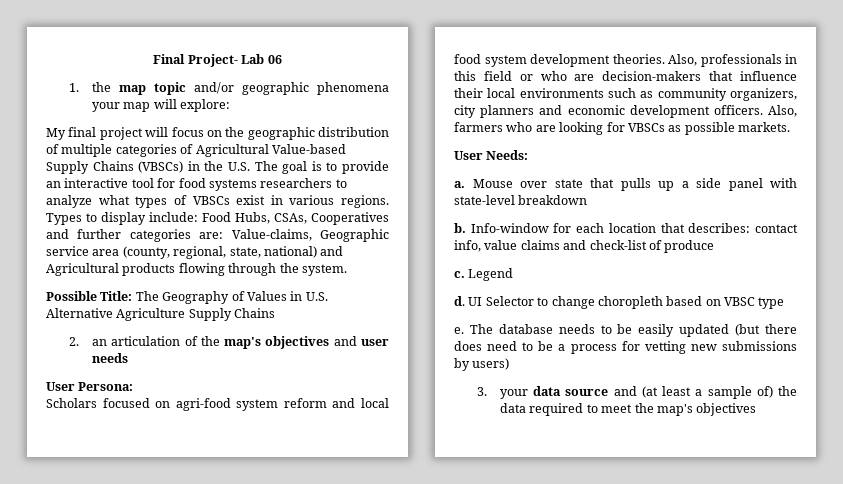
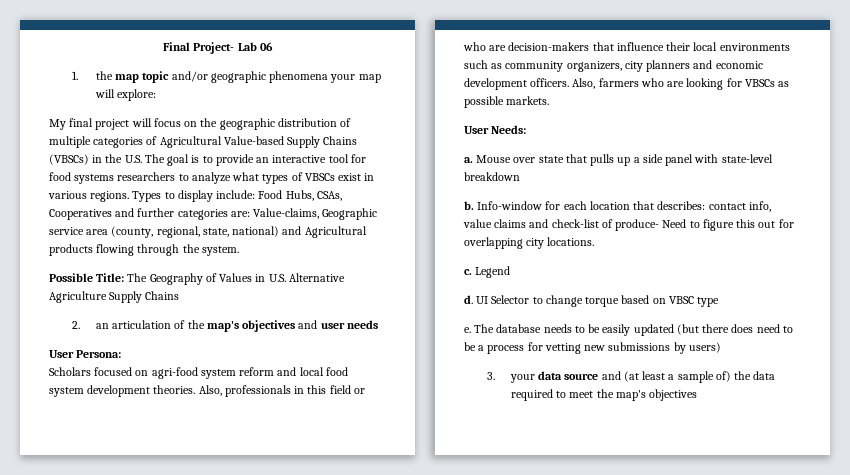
[664,240,715,253] produce -> [615,219,794,231] [464,237,595,249] produce- Need to figure this out for overlapping city locations.
[597,296,663,309] choropleth -> [585,297,620,307] torque

